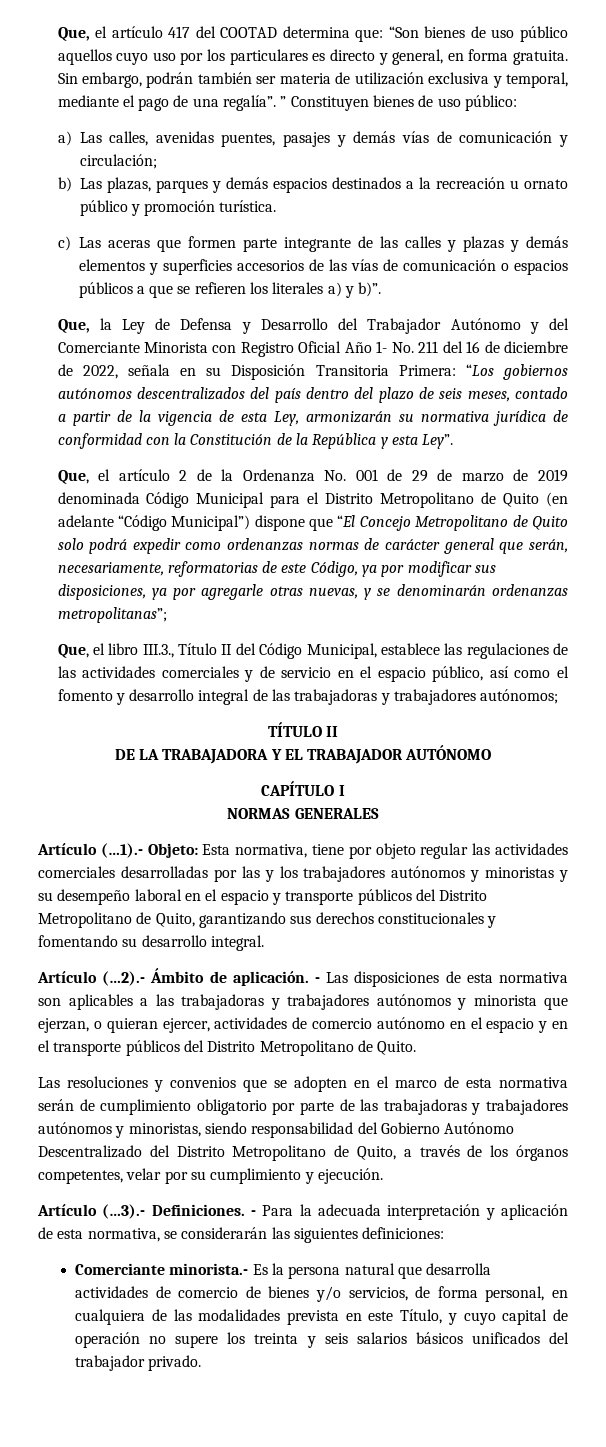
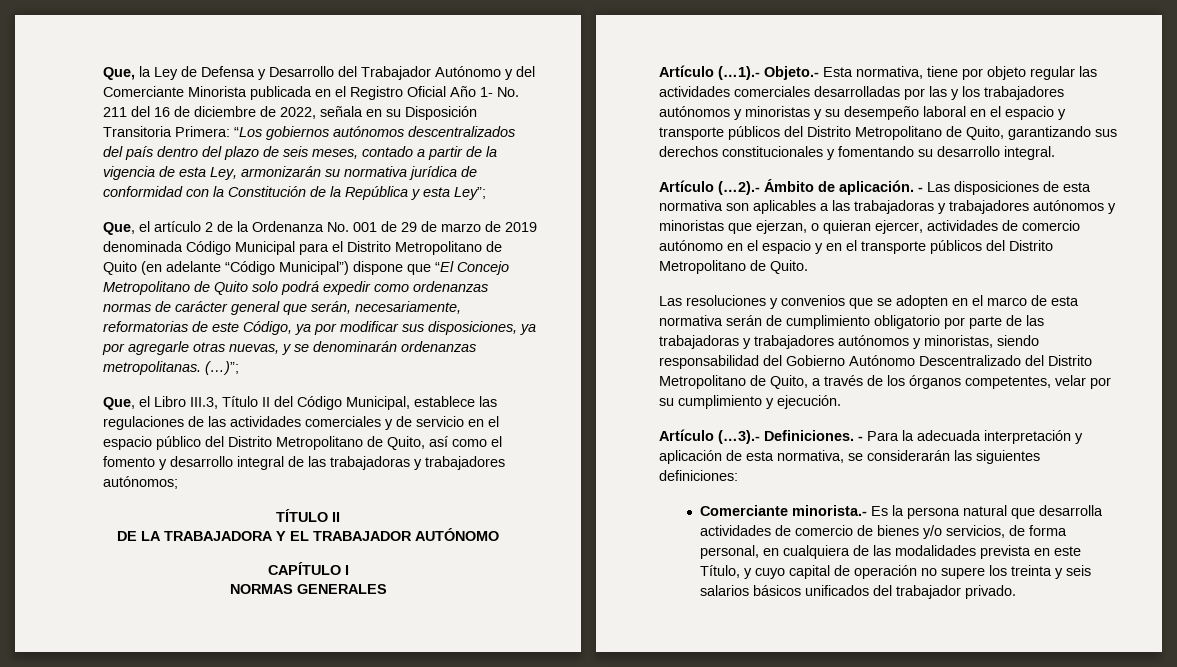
[57,26,569,42] [57,49,568,65] [57,72,568,88] [57,95,518,111] [57,131,568,147] [79,154,157,169] [57,177,568,193] [79,200,277,216] [57,236,568,252] [78,259,569,275] [78,282,382,298] [57,319,90,333] Que, el artículo 417 del COOTAD determina que: “Son bienes de uso público aquellos cuyo uso por los particulares es directo y general, en forma gratuita. Sin embargo, podrán también ser materia de utilización exclusiva y temporal, mediante el pago de una regalía”. ” Constituyen bienes de uso público: // a) Las calles, avenidas puentes, pasajes y demás vías de comunicación y circulación; // b) Las plazas, parques y demás espacios destinados a la recreación u ornato público y promoción turística. // c) Las aceras que formen parte integrante de las calles y plazas y demás elementos y superficies accesorios de las vías de comunicación o espacios públicos a que se refieren los literales a) y b)”. // Que, -> [103,67,136,80] Que,
[212,345,237,353] con -> [250,86,347,100] publicada en el
[422,434,454,449] Ley”. -> [454,187,487,200] Ley”;
[57,607,167,623] [57,643,174,658] metropolitanas”; // Que, el libro III.3., -> [103,361,240,375] [103,396,219,410] metropolitanas. (…)”; // Que, el Libro III.3,
[432,666,484,682] público, -> [156,436,426,450] público del Distrito Metropolitano de Quito,
[147,843,198,858] Objeto: -> [764,66,819,80] Objeto.-
[473,995,537,1006] minorista -> [659,220,724,231] minoristas

